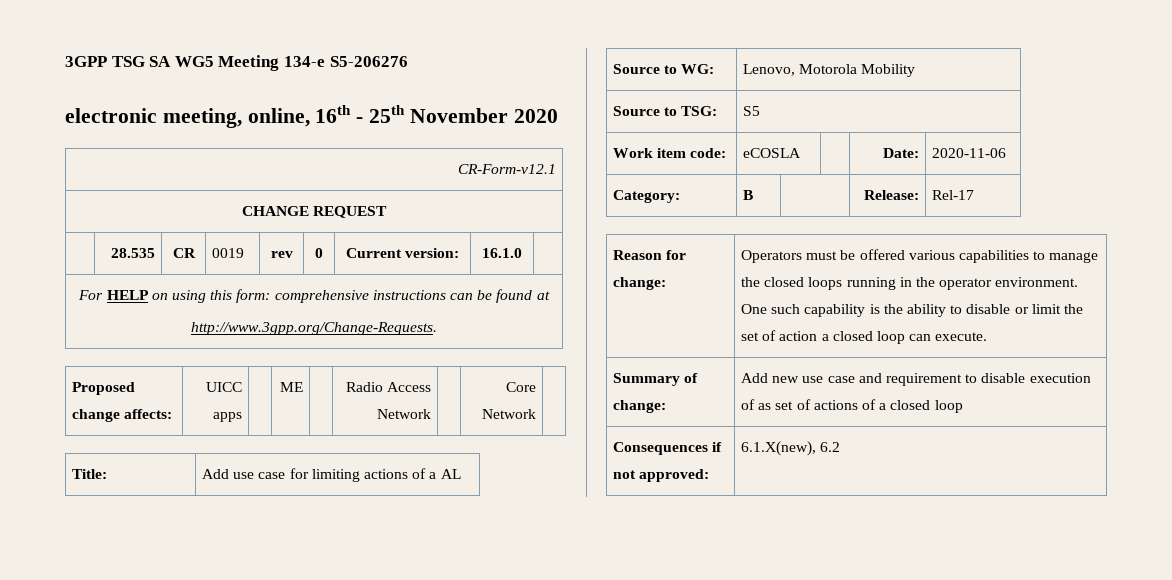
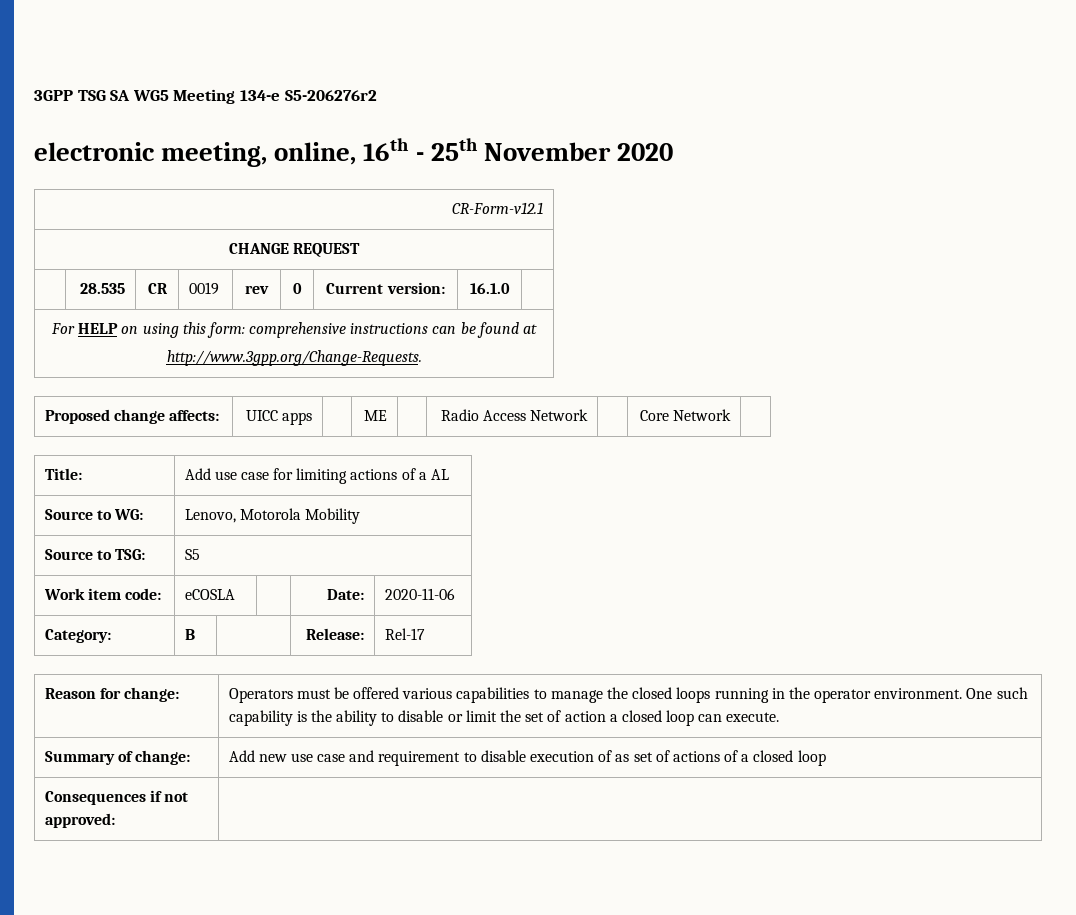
[329,56,408,67] S5-206276 -> [284,90,377,101] S5-206276r2
[741,441,841,456] 6.1.X(new), 6.2 -> (115, 820) none

